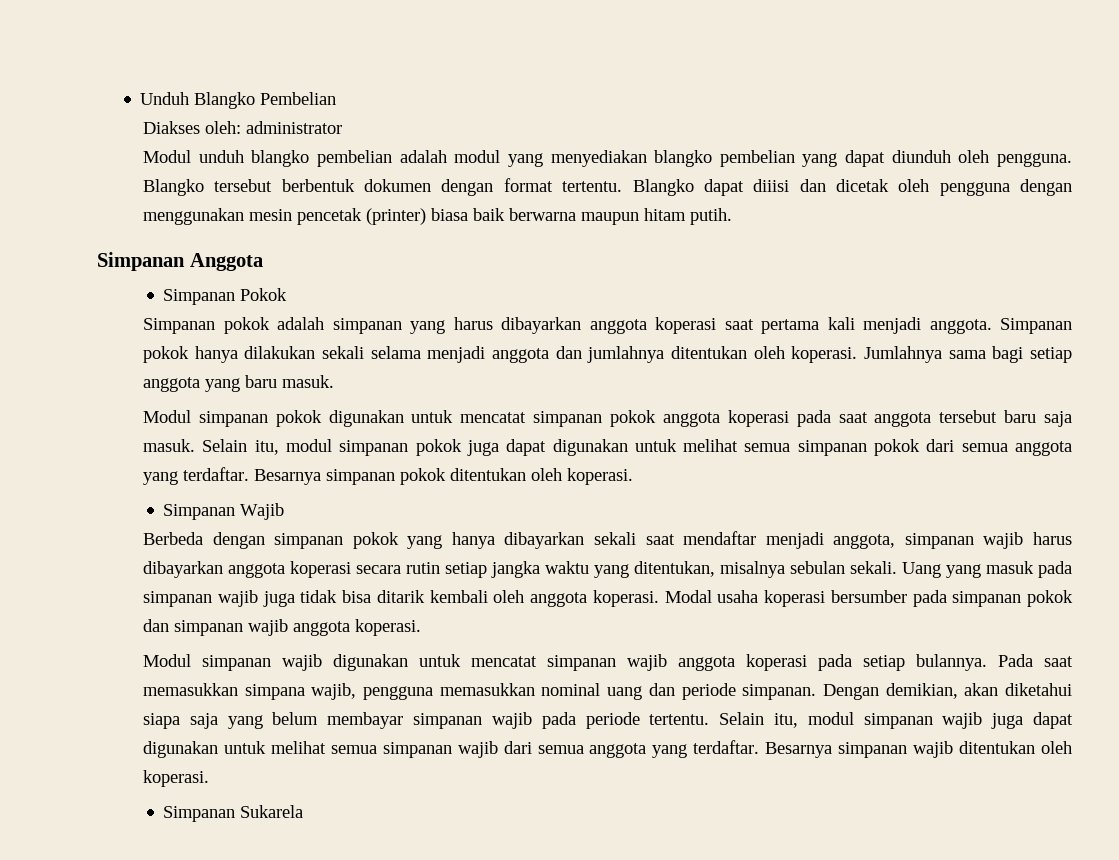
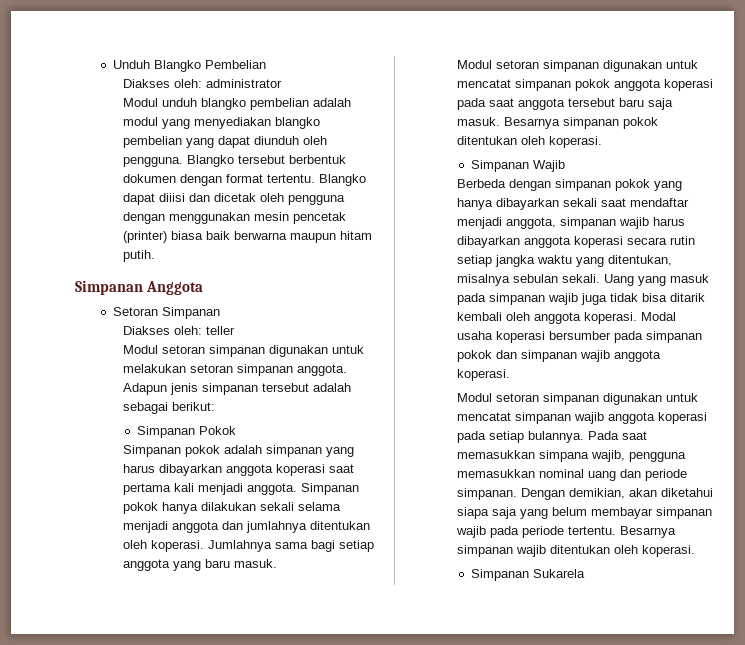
(263, 262) none -> [113,307,221,319] [122,326,235,335] [122,345,364,357] [122,364,347,376] [122,383,351,395] [122,402,215,414] // Setoran Simpanan // Diakses oleh: teller // Modul setoran simpanan digunakan untuk melakukan setoran simpanan anggota. Adapun jenis simpanan tersebut adalah sebagai berikut:
[198,410,322,427] simpanan pokok -> [495,60,599,72] setoran simpanan
[202,439,1072,456] [142,467,249,485] Selain itu, modul simpanan pokok juga dapat digunakan untuk melihat semua simpanan pokok dari semua anggota yang terdaftar. -> (500, 121) none
[201,654,322,671] simpanan wajib -> [495,393,599,405] setoran simpanan
[719,712,1073,729] [142,740,760,758] Selain itu, modul simpanan wajib juga dapat digunakan untuk melihat semua simpanan wajib dari semua anggota yang terdaftar. -> (616, 530) none

